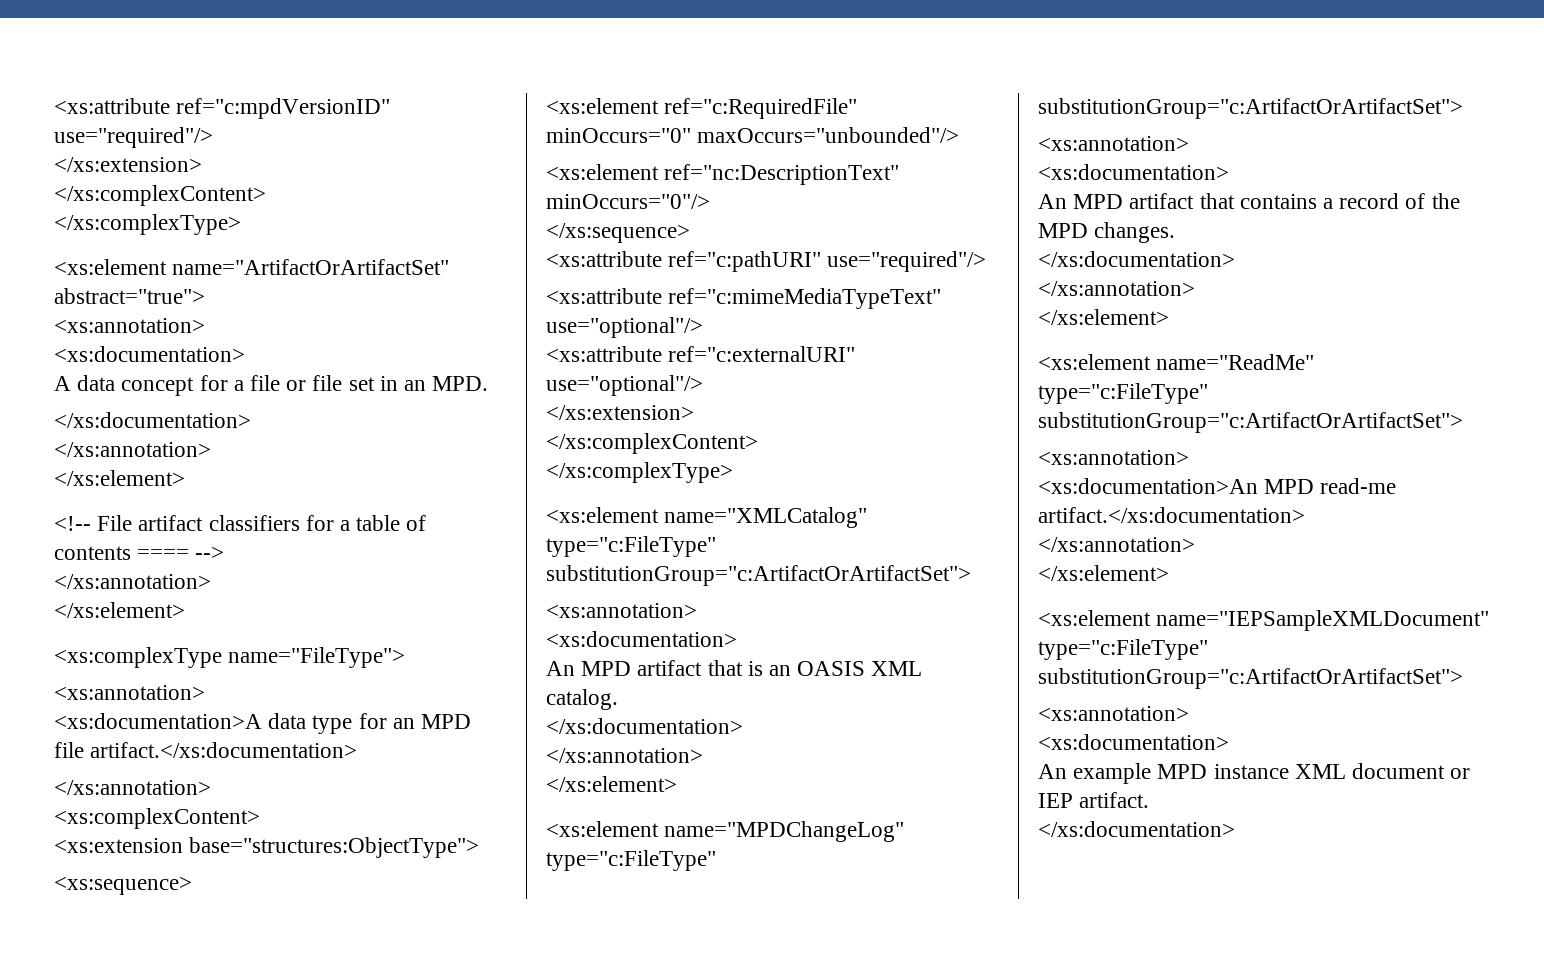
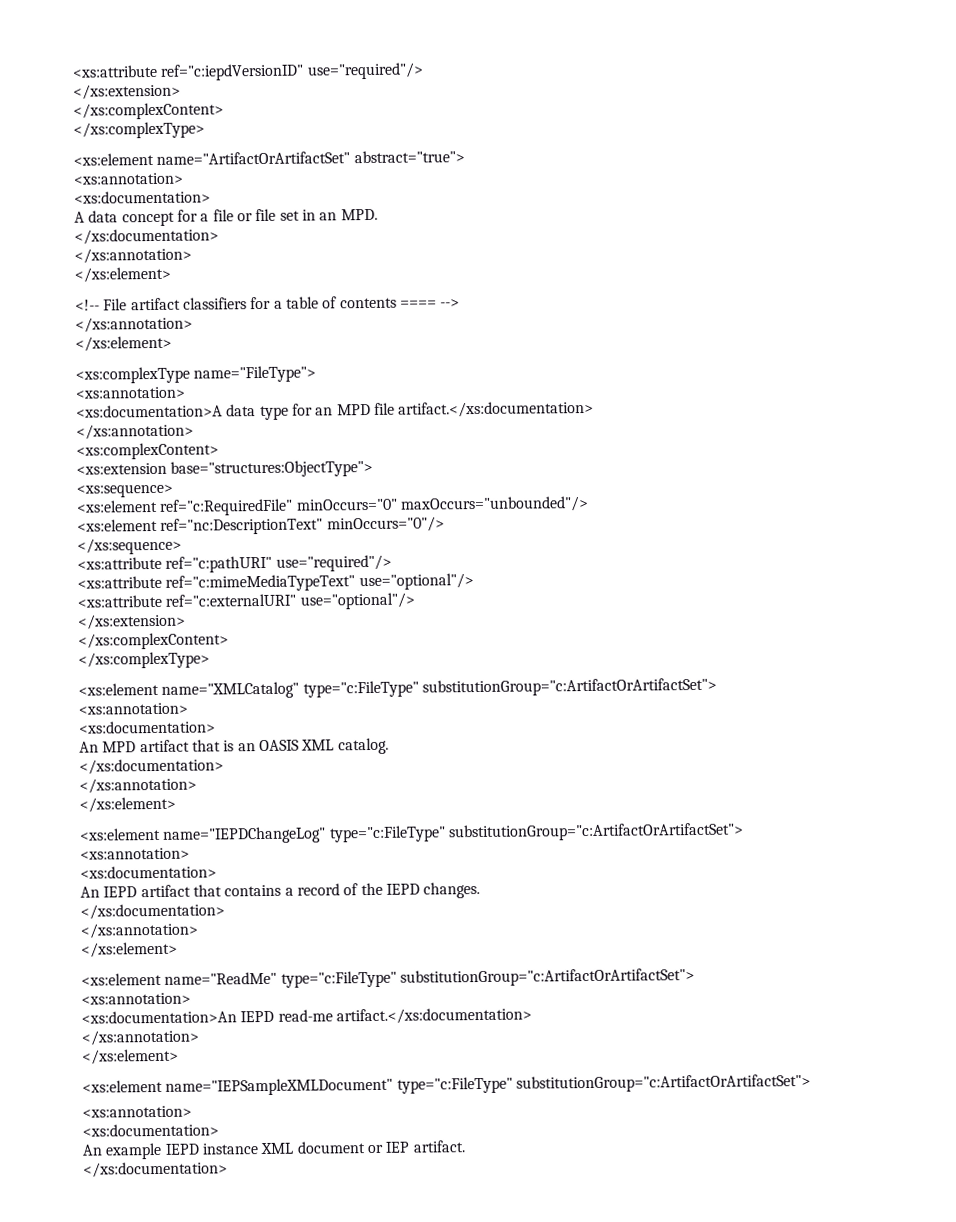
[54,98,391,119] <xs:attribute ref="c:mpdVersionID" -> [72,63,305,81] <xs:attribute ref="c:iepdVersionID"
[664,821,905,842] [546,850,716,871] [1038,98,1463,119] [1038,136,1189,151] [1038,164,1229,180] [1038,194,1124,209] name="MPDChangeLog" type="c:FileType" substitutionGroup="c:ArtifactOrArtifactSet"> // <xs:annotation> // <xs:documentation> // An MPD -> [162,822,744,844] [80,847,190,860] [80,865,217,879] [80,886,138,898] name="IEPDChangeLog" type="c:FileType" substitutionGroup="c:ArtifactOrArtifactSet"> // <xs:annotation> // <xs:documentation> // An IEPD
[1038,223,1088,238] MPD -> [385,883,420,895] IEPD
[1264,479,1315,494] MPD -> [240,1010,275,1023] IEPD
[1157,764,1208,779] MPD -> [164,1143,200,1155] IEPD

